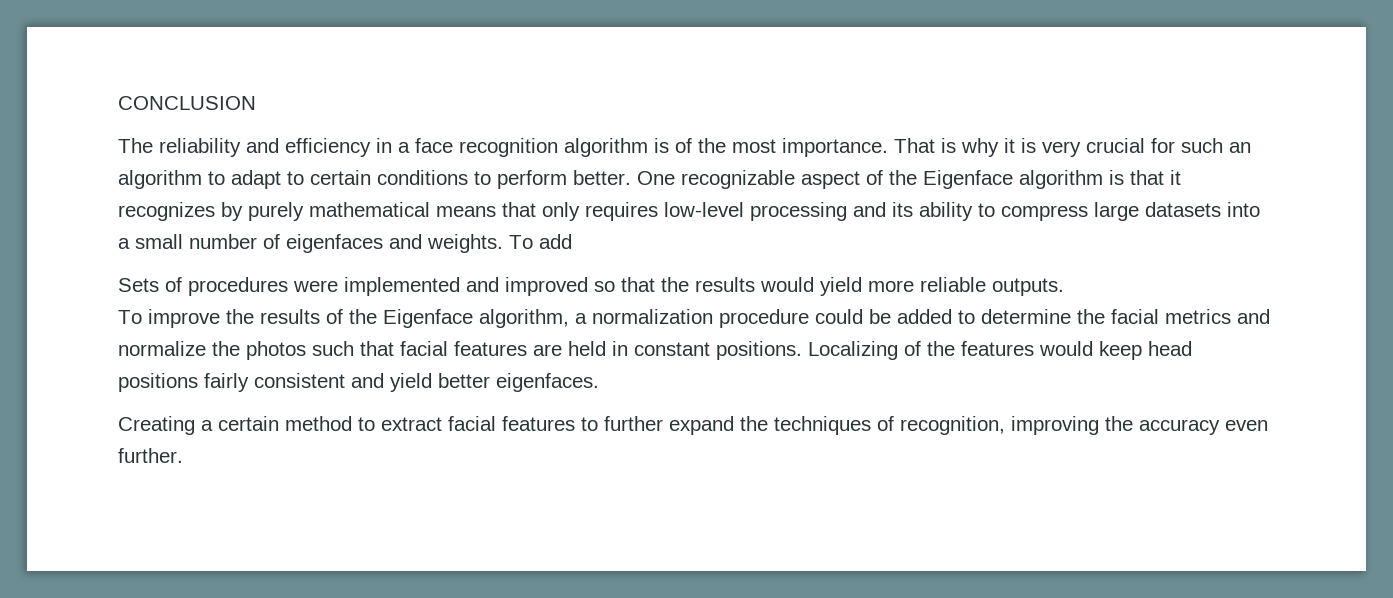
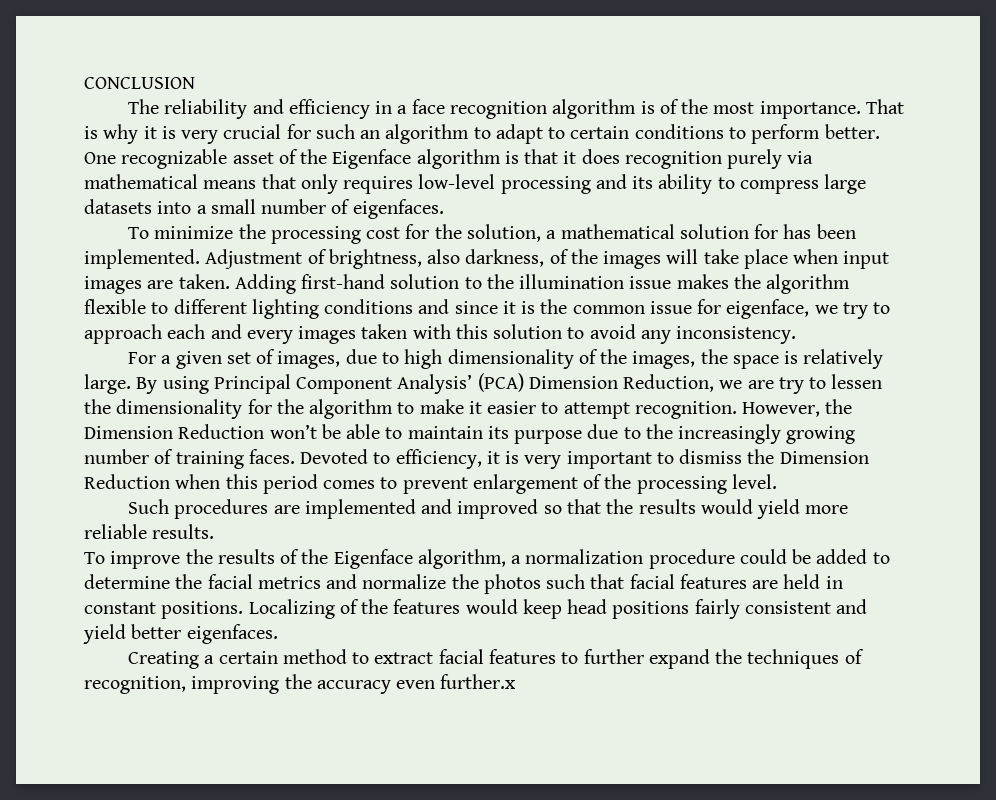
[801,171,860,189] aspect -> [232,152,274,164] asset
[118,202,304,221] recognizes by purely -> [581,149,814,169] does recognition purely via
[286,234,572,253] [118,277,338,296] eigenfaces and weights. To add // Sets of procedures were -> [352,199,444,219] [128,224,856,244] [84,249,890,269] [84,274,851,294] [84,299,891,319] [84,324,797,344] [128,349,884,369] [84,373,883,394] [84,399,853,419] [84,424,856,444] [84,449,869,469] [84,474,777,494] [128,499,300,519] eigenfaces. // To minimize the processing cost for the solution, a mathematical solution for has been implemented. Adjustment of brightness, also darkness, of the images will take place when input images are taken. Adding first-hand solution to the illumination issue makes the algorithm flexible to different lighting conditions and since it is the common issue for eigenface, we try to approach each and every images taken with this solution to avoid any inconsistency. // For a given set of images, due to high dimensionality of the images, the space is relatively large. By using Principal Component Analysis’ (PCA) Dimension Reduction, we are try to lessen the dimensionality for the algorithm to make it easier to attempt recognition. However, the Dimension Reduction won’t be able to maintain its purpose due to the increasingly growing number of training faces. Devoted to efficiency, it is very important to dismiss the Dimension Reduction when this period comes to prevent enlargement of the processing level. // Such procedures are
[992,278,1064,296] outputs. -> [152,524,215,539] results.
[118,448,183,463] further. -> [440,674,517,689] further.x

